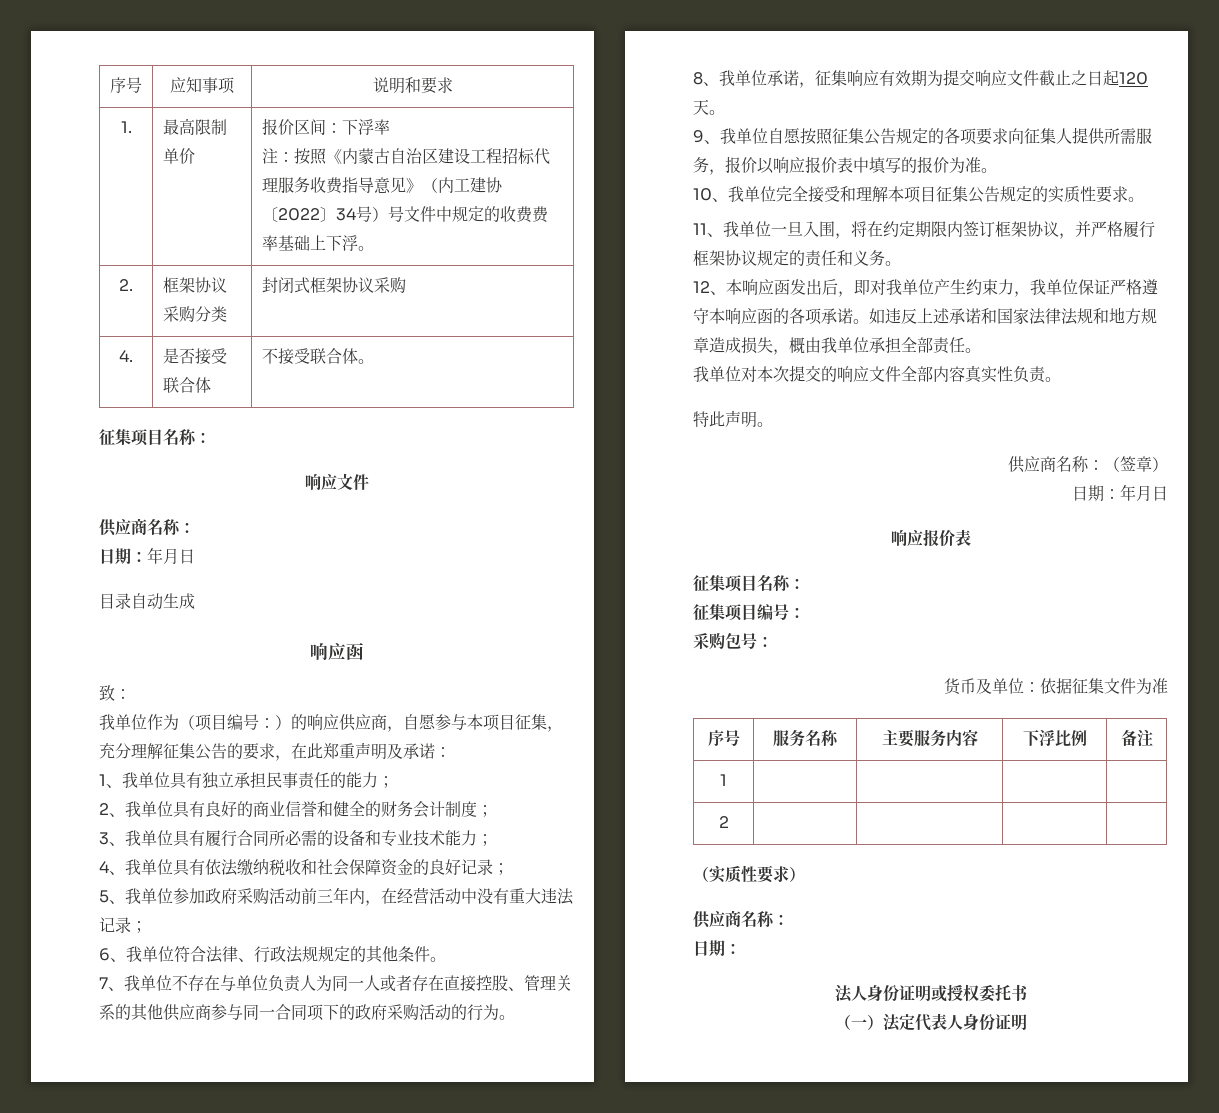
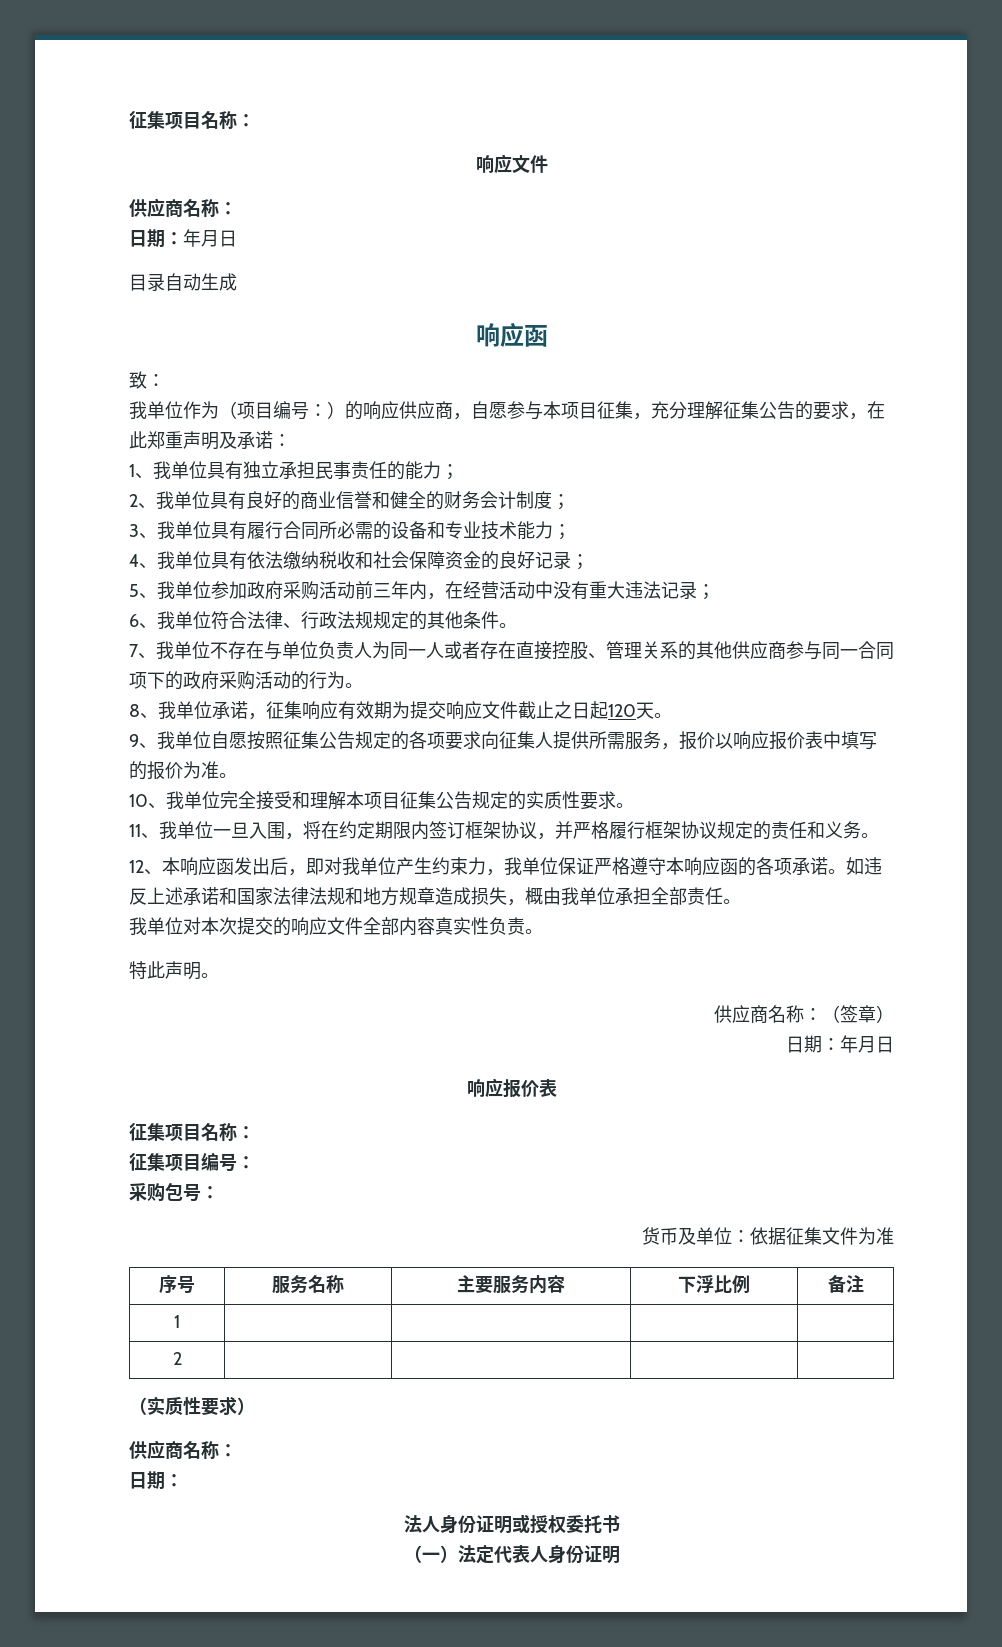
[110,77,142,93] [170,77,235,94] [372,77,453,94] [120,121,132,133] [162,118,227,135] [162,148,195,164] [261,118,390,135] [261,147,550,165] [261,177,503,194] [261,206,549,223] [261,235,374,251] [119,279,133,291] [162,277,227,293] [162,306,227,323] [261,277,406,294] [119,350,133,362] [162,348,227,365] [162,377,211,393] [261,348,374,365] 序号 | 应知事项 | 说明和要求 // 1. | 最高限制单价 | 报价区间：下浮率 // 注：按照《内蒙古自治区建设工程招标代理服务收费指导意见》（内工建协〔2022〕34号）号文件中规定的收费费率基础上下浮。 // 2. | 框架协议采购分类 | 封闭式框架协议采购 // 4. | 是否接受联合体 | 不接受联合体。 // -> (129, 120) none

